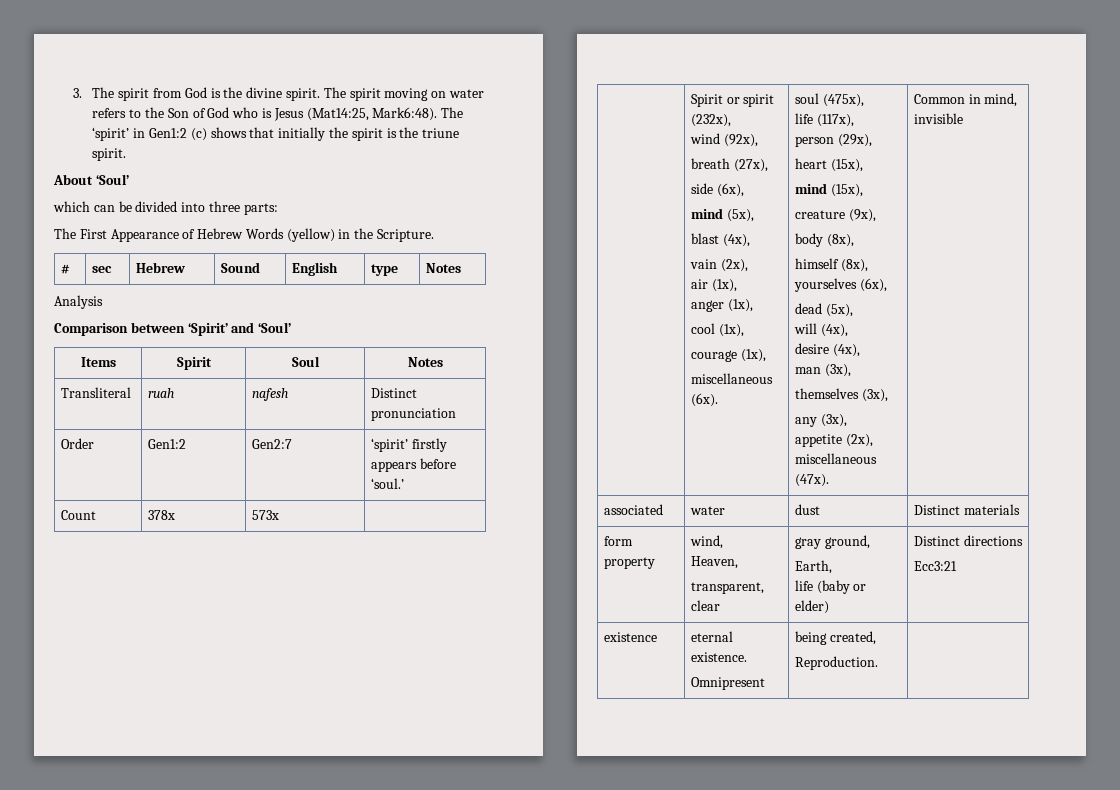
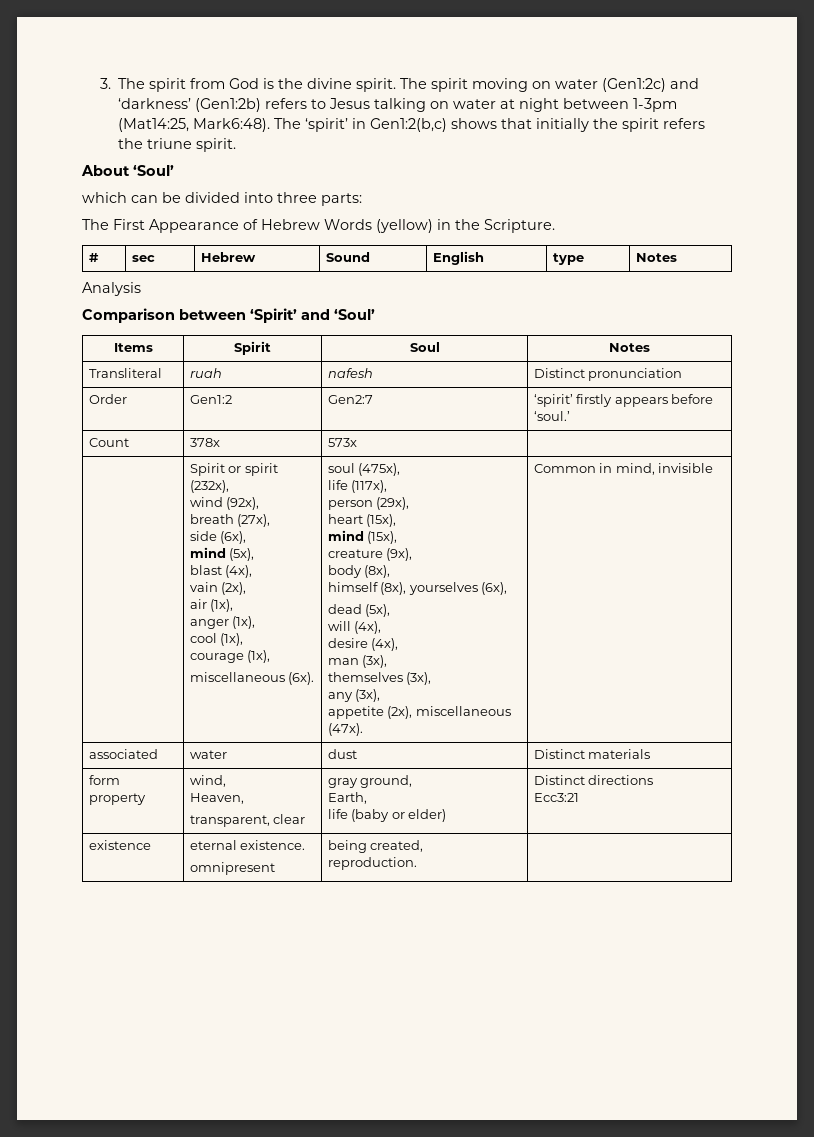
[92,107,304,121] refers to the Son of God who is Jesus -> [602,78,700,92] [118,98,678,112] (Gen1:2c) and ‘darkness’ (Gen1:2b) refers to Jesus talking on water at night between 1-3pm
[149,128,207,141] Gen1:2 (c) -> [370,118,448,132] Gen1:2(b,c)
[386,128,397,138] is -> [663,118,706,129] refers
[690,677,765,690] Omnipresent -> [189,862,275,875] omnipresent
[794,656,878,670] Reproduction. -> [327,857,417,870] reproduction.

